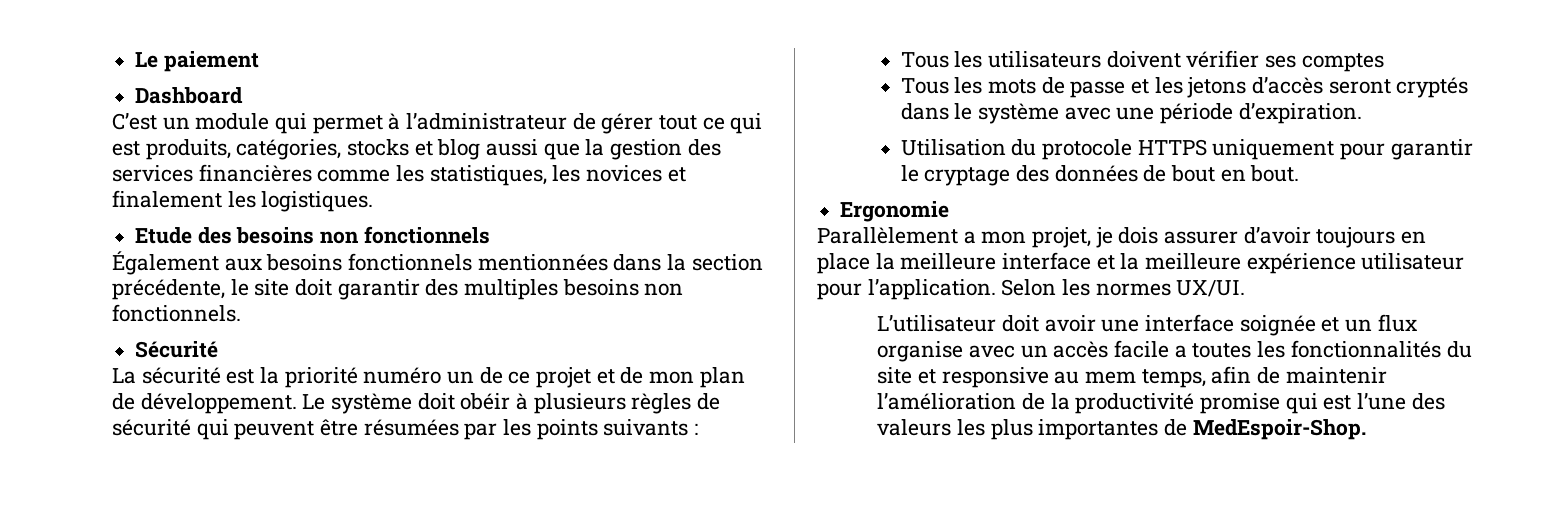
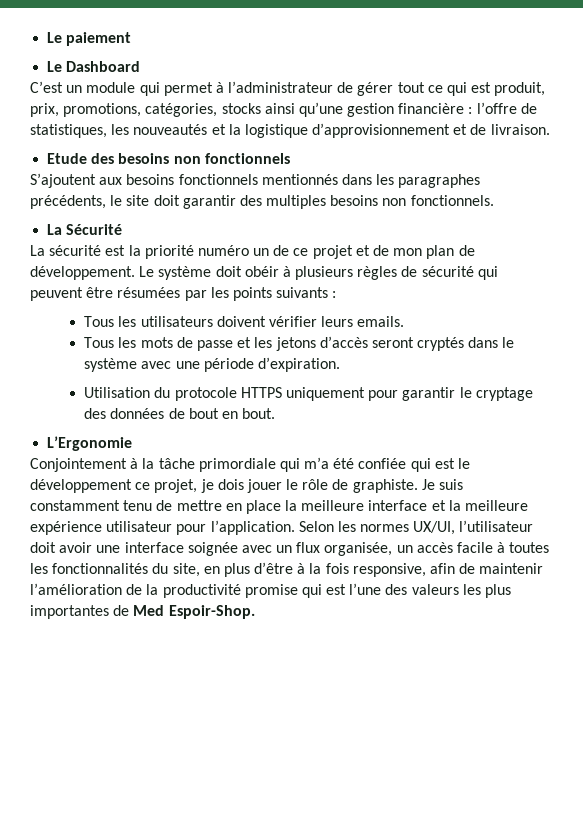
(259, 61) none -> [47,61,63,72] Le
[145,139,721,160] [112,164,686,186] [112,190,374,212] produits, catégories, stocks et blog aussi que la gestion des services financières comme les statistiques, les novices et finalement les logistiques. -> [494,82,546,96] [30,102,537,117] [30,123,550,138] produit, prix, promotions, catégories, stocks ainsi qu’une gestion financière : l’offre de statistiques, les nouveautés et la logistique d’approvisionnement et de livraison.
[112,251,219,275] Également -> [30,173,96,188] S’ajoutent
[477,254,763,271] [112,279,225,300] mentionnées dans la section précédente, -> [261,174,481,188] [30,195,106,209] mentionnés dans les paragraphes précédents,
(241, 313) none -> [47,224,63,235] La
[1264,53,1384,72] ses comptes -> [321,316,405,327] leurs emails.
[840,201,950,222] [817,227,1396,248] Ergonomie // Parallèlement a mon projet, je dois assurer d’avoir toujours -> [47,436,133,451] [30,457,471,472] [30,479,464,493] [30,500,222,511] L’Ergonomie // Conjointement à la tâche primordiale qui m’a été confiée qui est le développement ce projet, je dois jouer le rôle de graphiste. Je suis constamment tenu de mettre
[1176,280,1246,297] [877,315,997,332] UX/UI. // L’utilisateur -> [413,520,534,535] UX/UI, l’utilisateur
[1321,317,1340,332] et -> [241,545,272,553] avec
[877,341,1016,362] organise avec -> [324,542,393,556] organisée,
[1174,345,1187,358] a -> [497,542,506,553] à
[877,367,1206,388] site et responsive au mem temps, -> [172,562,426,577] site, en plus d’être à la fois responsive,
[1192,419,1366,440] MedEspoir-Shop. -> [133,605,255,619] Med Espoir-Shop.

